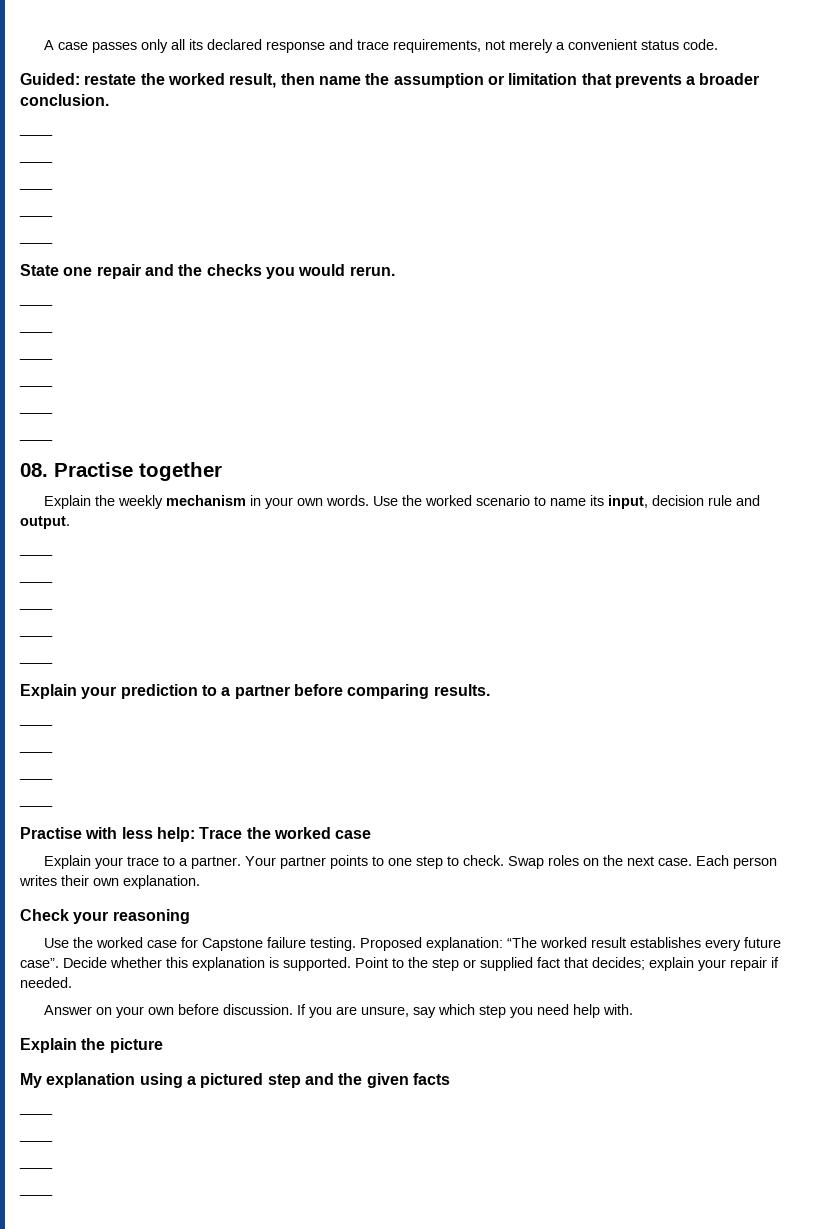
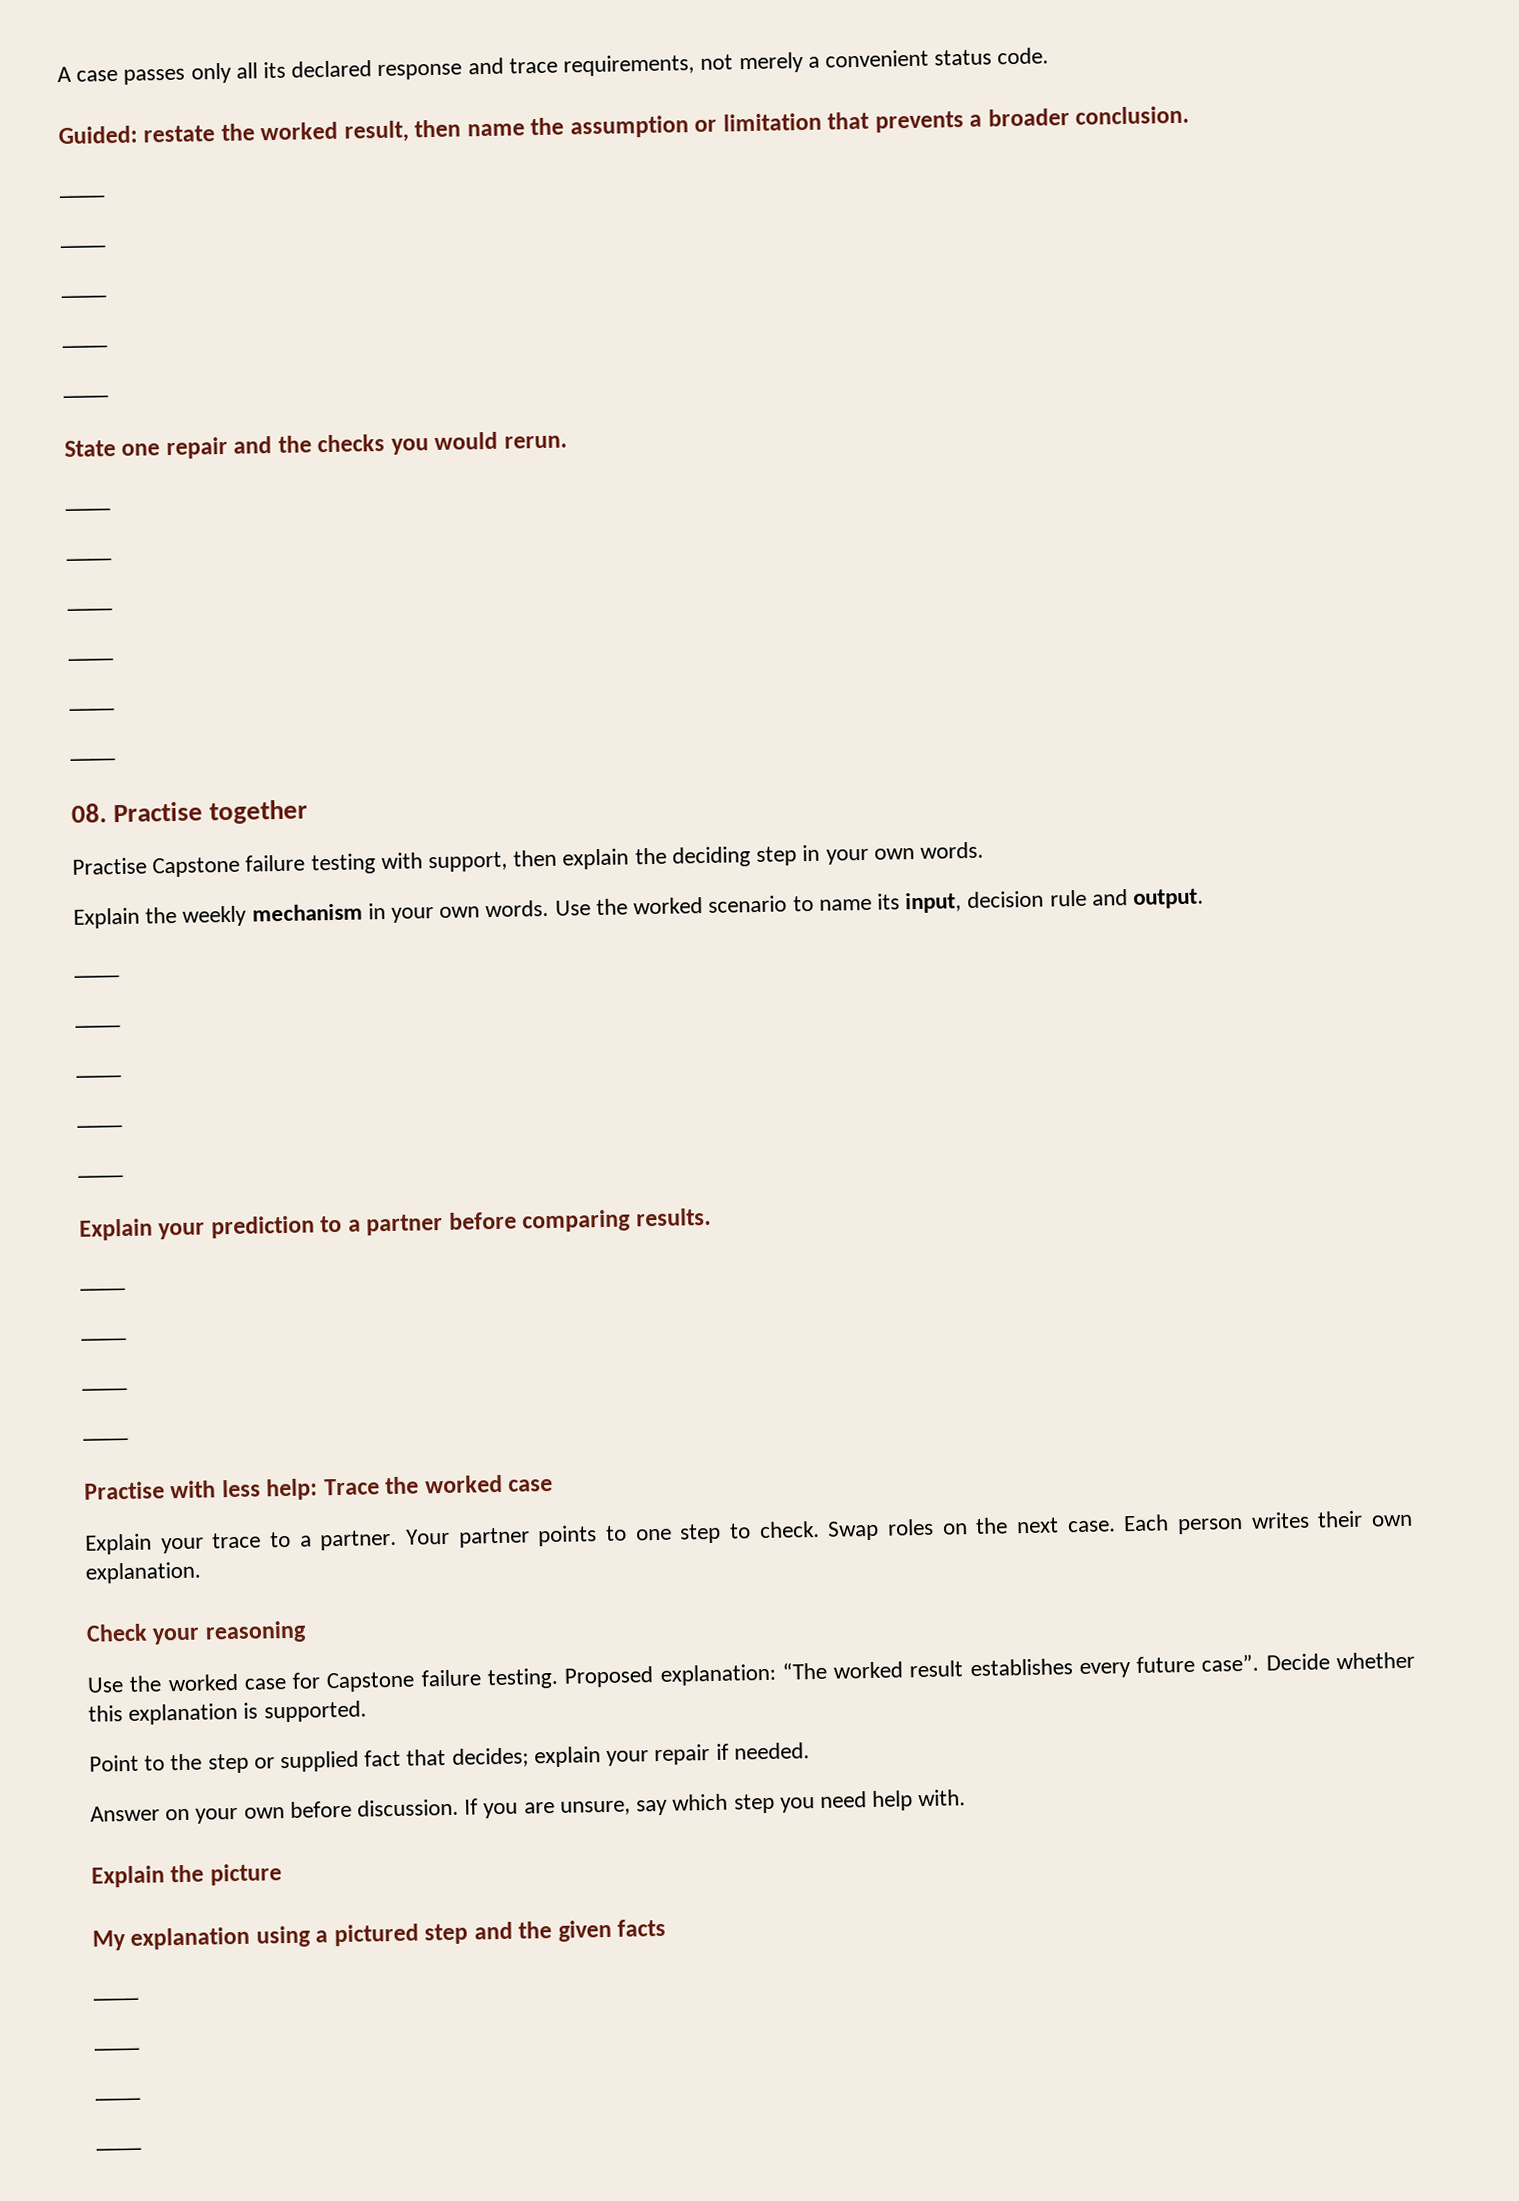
(222, 471) none -> [72,841,984,878] // Practise Capstone failure testing with support, then explain the deciding step in your own words.
(351, 964) none -> (367, 1711) //

